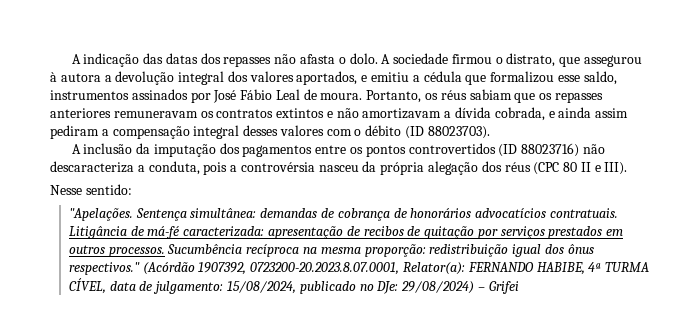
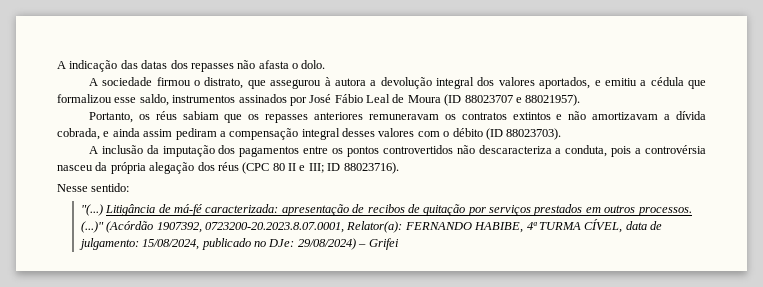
(378, 58) none -> (326, 64) //
[320,93,363,100] moura. -> [407,94,581,106] Moura (ID 88023707 e 88021957). //
[498,143,580,157] (ID 88023716) -> (453, 149) none
[604,162,628,175] III). -> [308,162,399,174] III; ID 88023716).
[68,208,618,221] "Apelações. Sentença simultânea: demandas de cobrança de honorários advocatícios contratuais. -> [80,204,103,216] "(...)
[167,244,594,257] [68,262,140,275] Sucumbência recíproca na mesma proporção: redistribuição igual dos ônus respectivos." -> [80,221,104,233] (...)"

